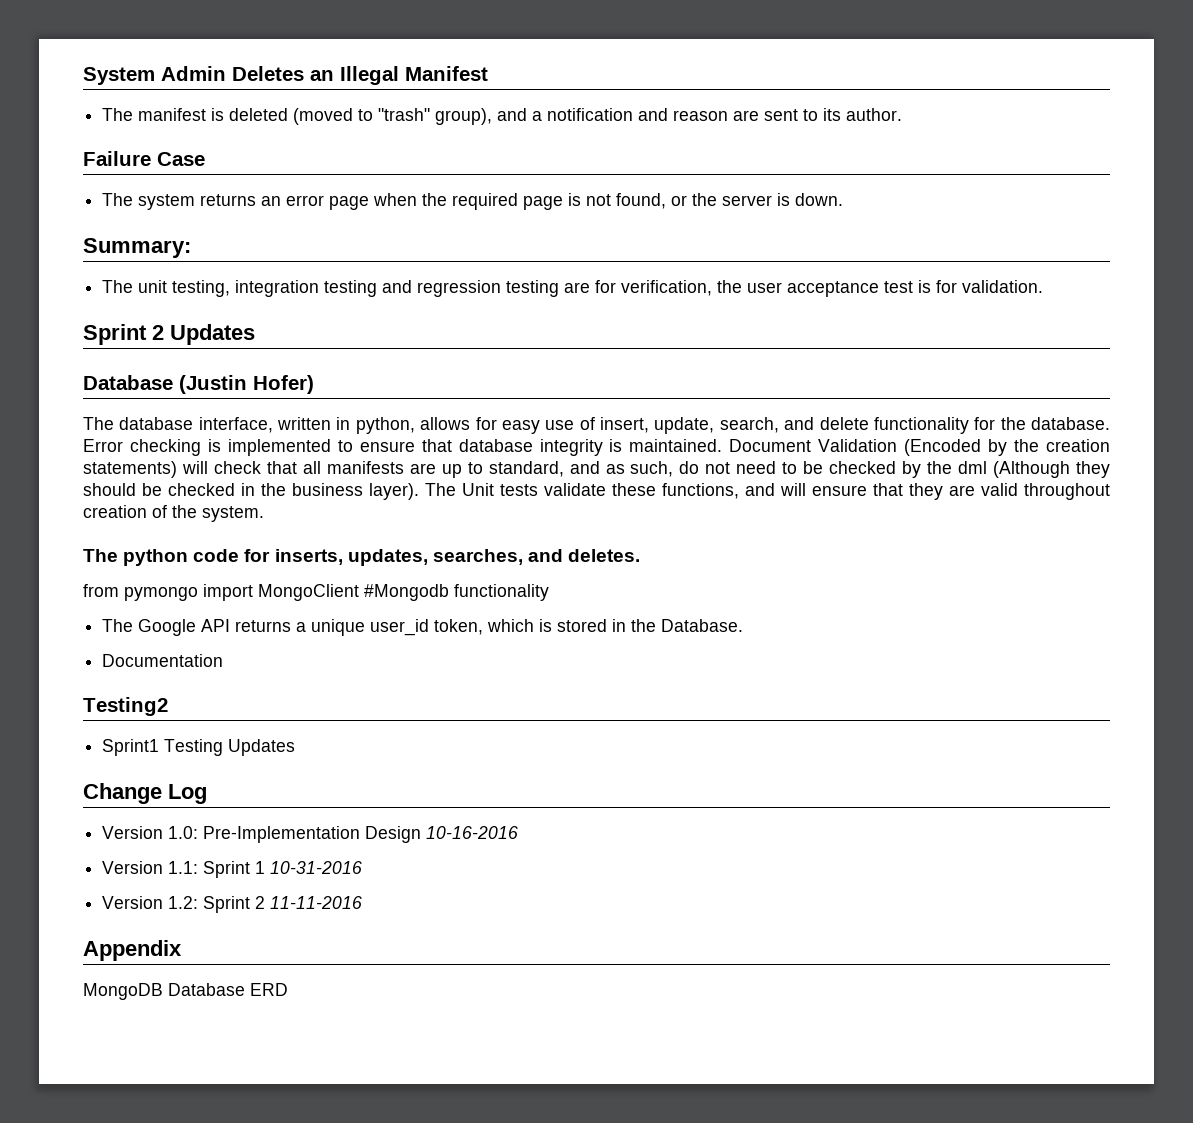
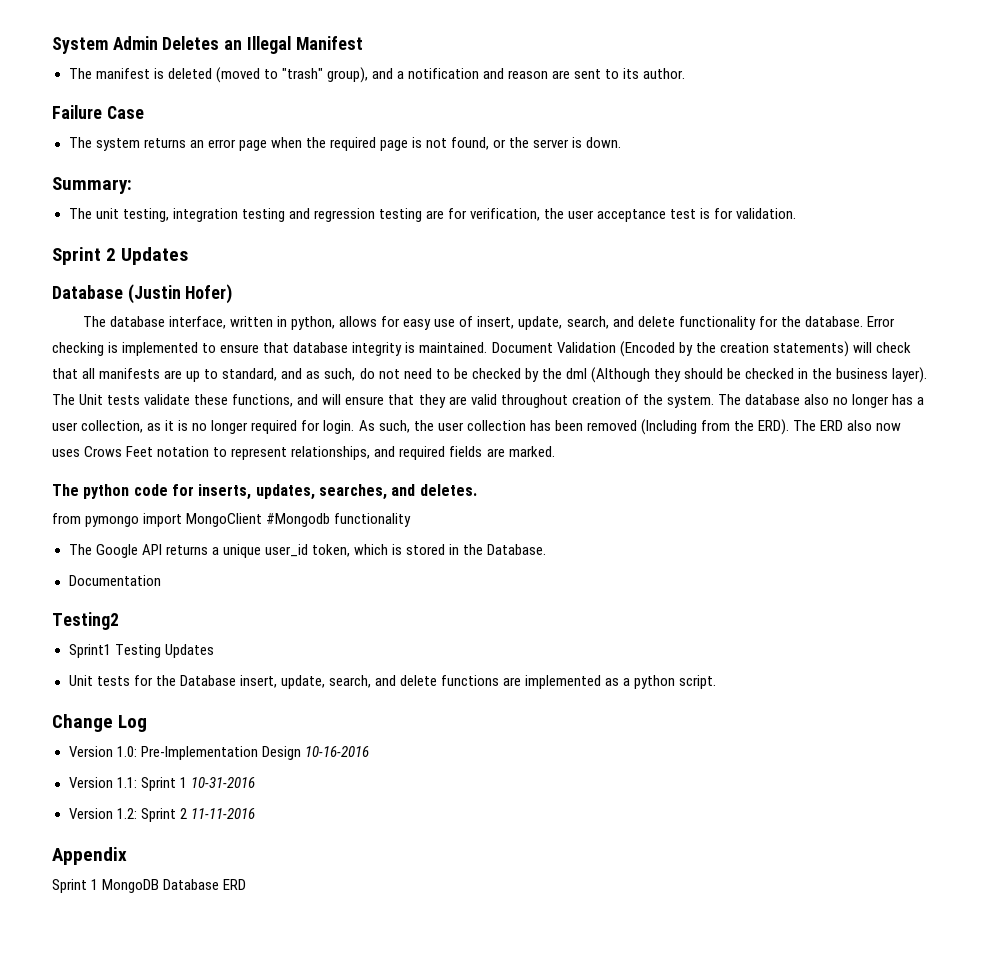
(264, 514) none -> [717,394,925,408] [52,419,902,435] [52,446,555,460] The database also no longer has a user collection, as it is no longer required for login. As such, the user collection has been removed (Including from the ERD). The ERD also now uses Crows Feet notation to represent relationships, and required fields are marked.
(296, 747) none -> [68,675,717,689] // Unit tests for the Database insert, update, search, and delete functions are implemented as a python script.
(182, 950) none -> [52,879,99,893] Sprint 1

